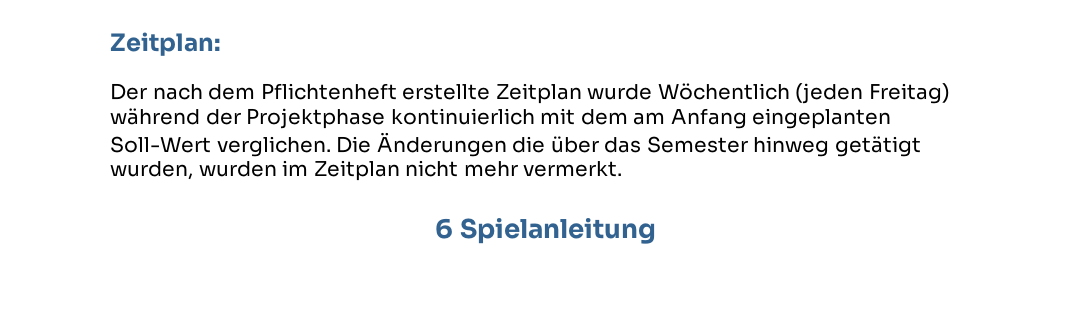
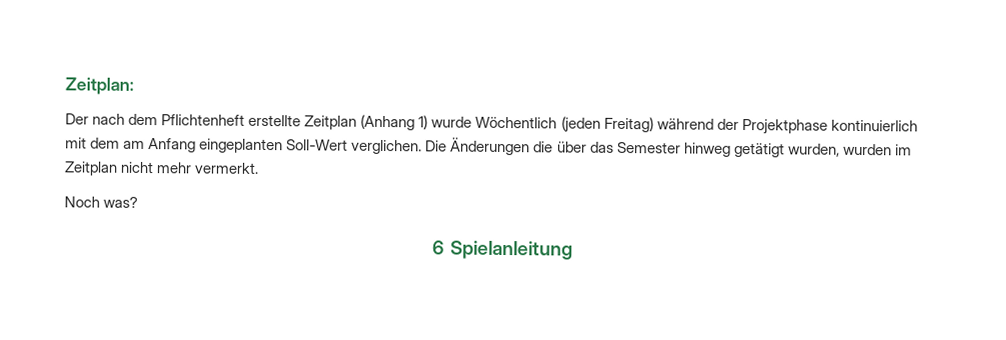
(582, 93) none -> [360,114,429,131] (Anhang 1)
(623, 169) none -> [64,196,139,208] // Noch was?

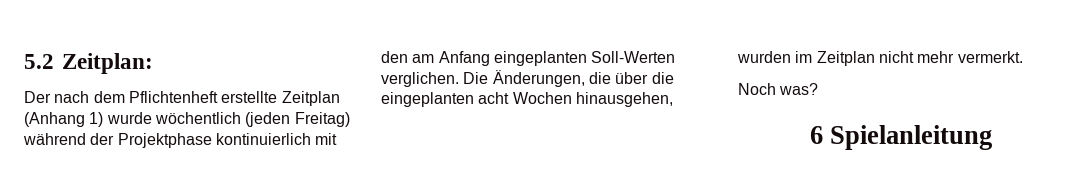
(65, 86) none -> [24,54,54,69] 5.2
[475,116,558,129] Wöchentlich -> [154,112,241,124] wöchentlich
[90,137,121,149] dem -> [381,51,408,63] den
[286,139,349,151] Soll-Wert -> [591,51,676,63] Soll-Werten
[450,137,531,156] Änderungen -> [492,70,585,87] Änderungen,
[589,141,840,158] das Semester hinweg getätigt wurden, -> [651,72,674,84] [381,92,673,107] die eingeplanten acht Wochen hinausgehen,

